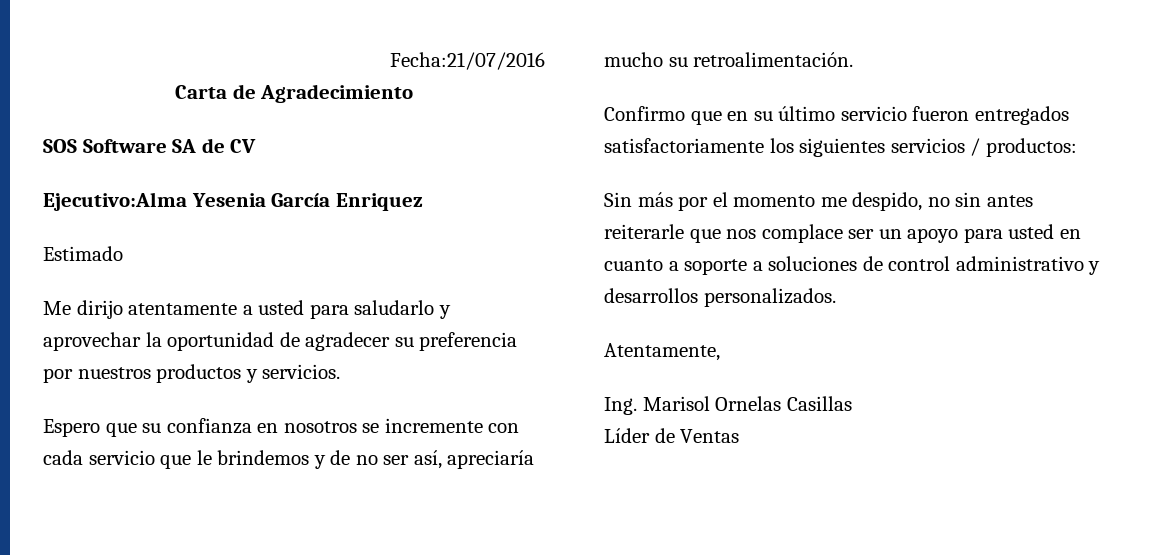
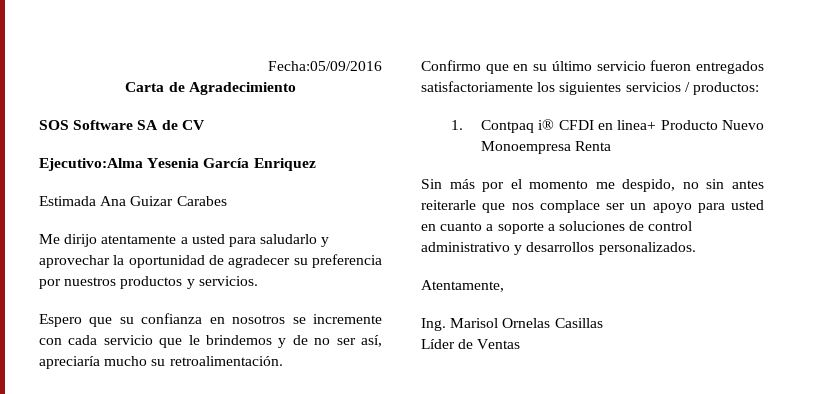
[390,52,545,70] Fecha:21/07/2016 -> [268,61,382,71] Fecha:05/09/2016
[43,246,123,261] Estimado -> [39,196,227,206] Estimada Ana Guizar Carabes
(1077, 147) none -> [451,119,764,133] [481,141,612,154] // 1. Contpaq i® CFDI en linea+ Producto Nuevo Monoempresa Renta

